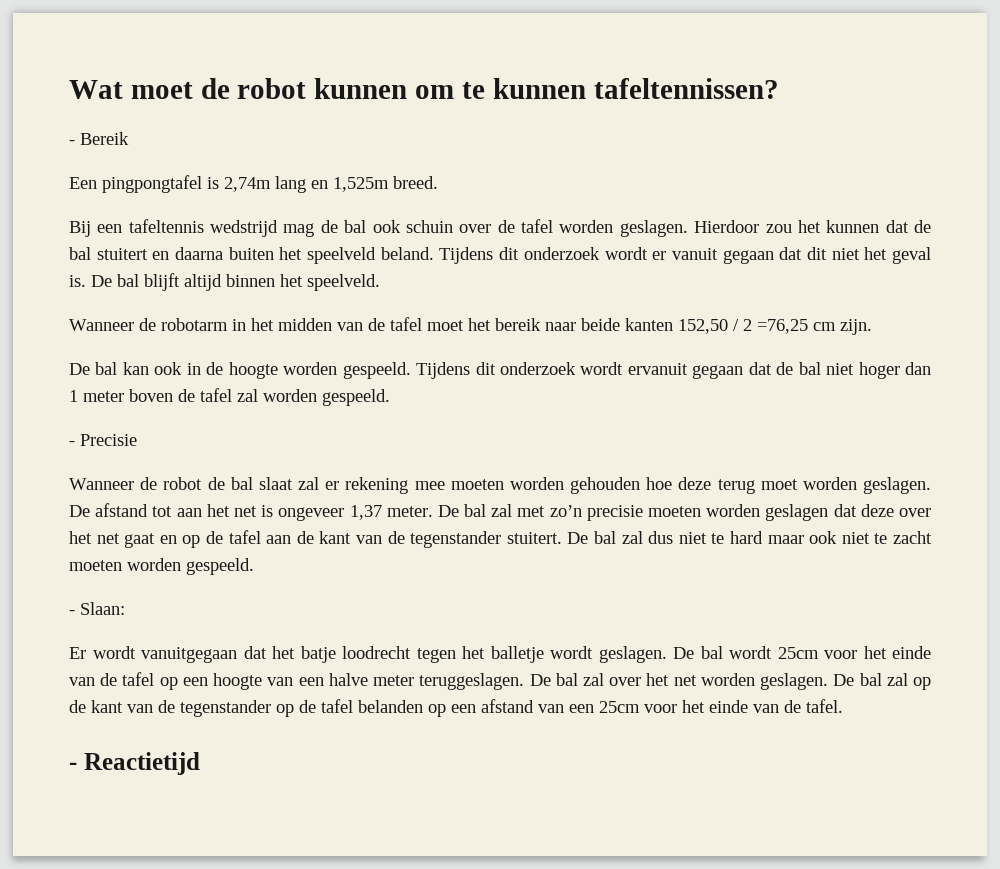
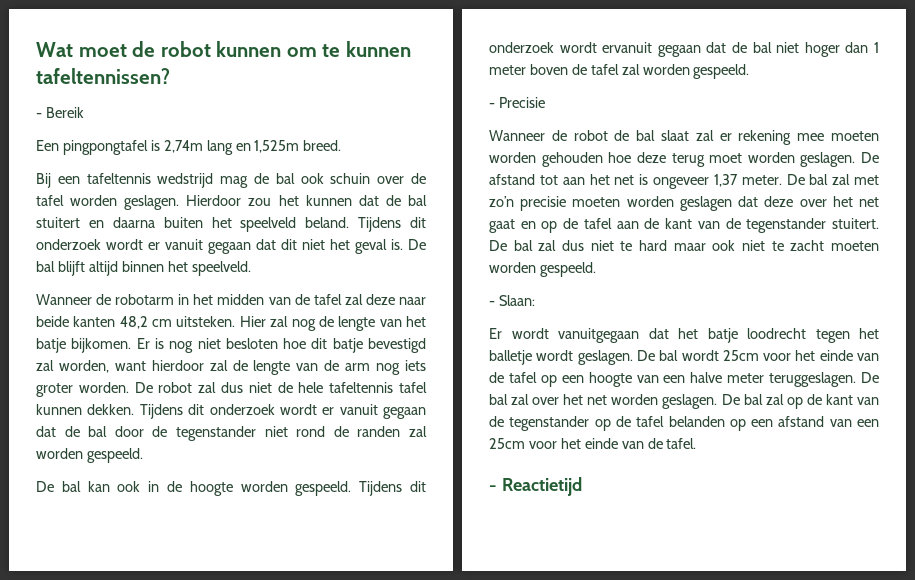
[427,318,872,335] moet het bereik naar beide kanten 152,50 / 2 =76,25 cm zijn. -> [344,294,426,305] [36,316,427,331] [36,338,427,353] [36,360,427,375] [36,382,428,397] [36,404,426,419] [36,426,428,441] [36,448,143,463] zal deze naar beide kanten 48,2 cm uitsteken. Hier zal nog de lengte van het batje bijkomen. Er is nog niet besloten hoe dit batje bevestigd zal worden, want hierdoor zal de lengte van de arm nog iets groter worden. De robot zal dus niet de hele tafeltennis tafel kunnen dekken. Tijdens dit onderzoek wordt er vanuit gegaan dat de bal door de tegenstander niet rond de randen zal worden gespeeld.

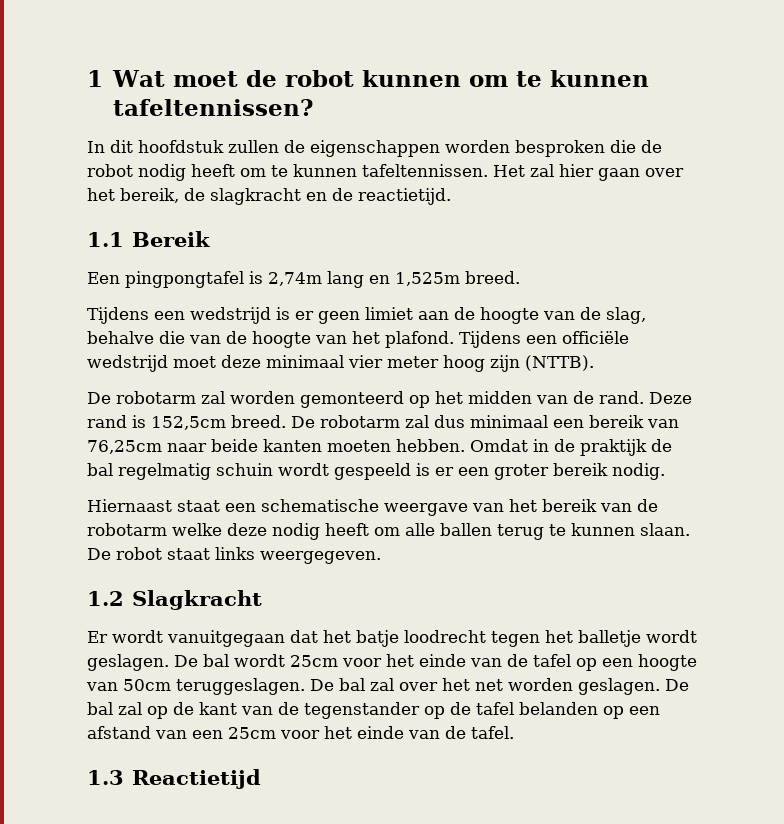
(36, 49) none -> [87,70,103,87] 1
[36,113,42,118] - -> [87,140,662,157] [87,164,684,181] [87,188,451,205] [87,232,124,247] In dit hoofdstuk zullen de eigenschappen worden besproken die de robot nodig heeft om te kunnen tafeltennissen. Het zal hier gaan over het bereik, de slagkracht en de reactietijd. // 1.1
[36,173,427,188] [36,195,427,210] [36,217,426,232] [36,239,426,254] [36,261,251,276] [36,294,426,305] [36,316,427,331] [36,338,427,353] [36,360,427,375] [36,382,428,397] [36,404,426,419] [36,426,428,441] [36,448,143,463] [36,481,427,496] [489,42,880,57] [489,64,750,79] [489,97,545,108] [489,130,880,145] [489,152,879,167] [489,174,879,189] [489,196,879,211] [489,218,879,233] [489,240,879,251] [489,262,596,277] [489,295,535,306] Bij een tafeltennis wedstrijd mag de bal ook schuin over de tafel worden geslagen. Hierdoor zou het kunnen dat de bal stuitert en daarna buiten het speelveld beland. Tijdens dit onderzoek wordt er vanuit gegaan dat dit niet het geval is. De bal blijft altijd binnen het speelveld. // Wanneer de robotarm in het midden van de tafel zal deze naar beide kanten 48,2 cm uitsteken. Hier zal nog de lengte van het batje bijkomen. Er is nog niet besloten hoe dit batje bevestigd zal worden, want hierdoor zal de lengte van de arm nog iets groter worden. De robot zal dus niet de hele tafeltennis tafel kunnen dekken. Tijdens dit onderzoek wordt er vanuit gegaan dat de bal door de tegenstander niet rond de randen zal worden gespeeld. // De bal kan ook in de hoogte worden gespeeld. Tijdens dit onderzoek wordt ervanuit gegaan dat de bal niet hoger dan 1 meter boven de tafel zal worden gespeeld. // - Precisie // Wanneer de robot de bal slaat zal er rekening mee moeten worden gehouden hoe deze terug moet worden geslagen. De afstand tot aan het net is ongeveer 1,37 meter. De bal zal met zo’n precisie moeten worden geslagen dat deze over het net gaat en op de tafel aan de kant van de tegenstander stuitert. De bal zal dus niet te hard maar ook niet te zacht moeten worden gespeeld. // - Slaan: -> [87,307,646,324] [87,331,629,348] [87,355,594,372] [87,391,692,408] [87,415,679,430] [87,439,672,456] [87,463,665,480] [87,499,658,516] [87,523,690,540] [87,547,381,564] [87,590,263,610] Tijdens een wedstrijd is er geen limiet aan de hoogte van de slag, behalve die van de hoogte van het plafond. Tijdens een officiële wedstrijd moet deze minimaal vier meter hoog zijn (NTTB). // De robotarm zal worden gemonteerd op het midden van de rand. Deze rand is 152,5cm breed. De robotarm zal dus minimaal een bereik van 76,25cm naar beide kanten moeten hebben. Omdat in de praktijk de bal regelmatig schuin wordt gespeeld is er een groter bereik nodig. // Hiernaast staat een schematische weergave van het bereik van de robotarm welke deze nodig heeft om alle ballen terug te kunnen slaan. De robot staat links weergegeven. // 1.2 Slagkracht
[663,372,765,383] een halve meter -> [123,679,171,691] 50cm
[489,485,497,491] - -> [87,770,124,785] 1.3

